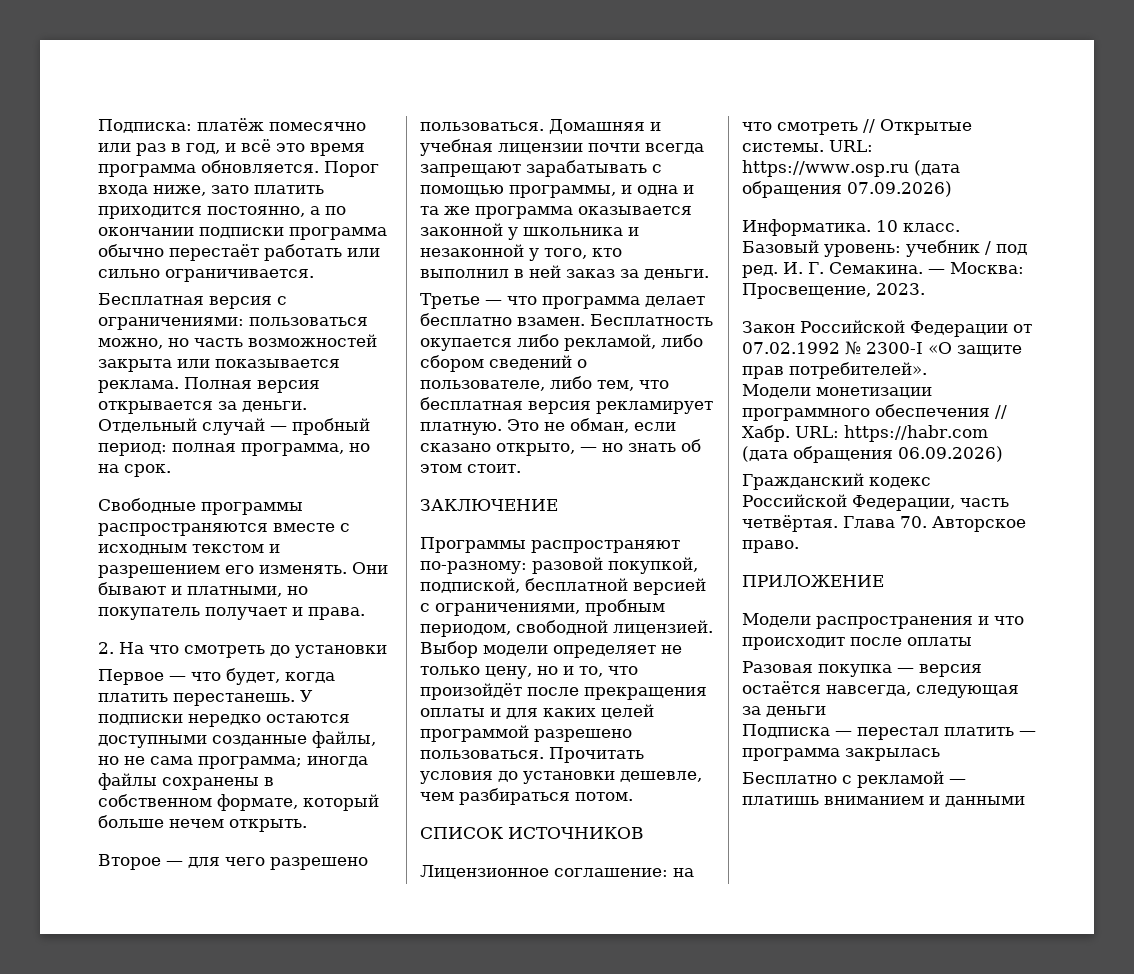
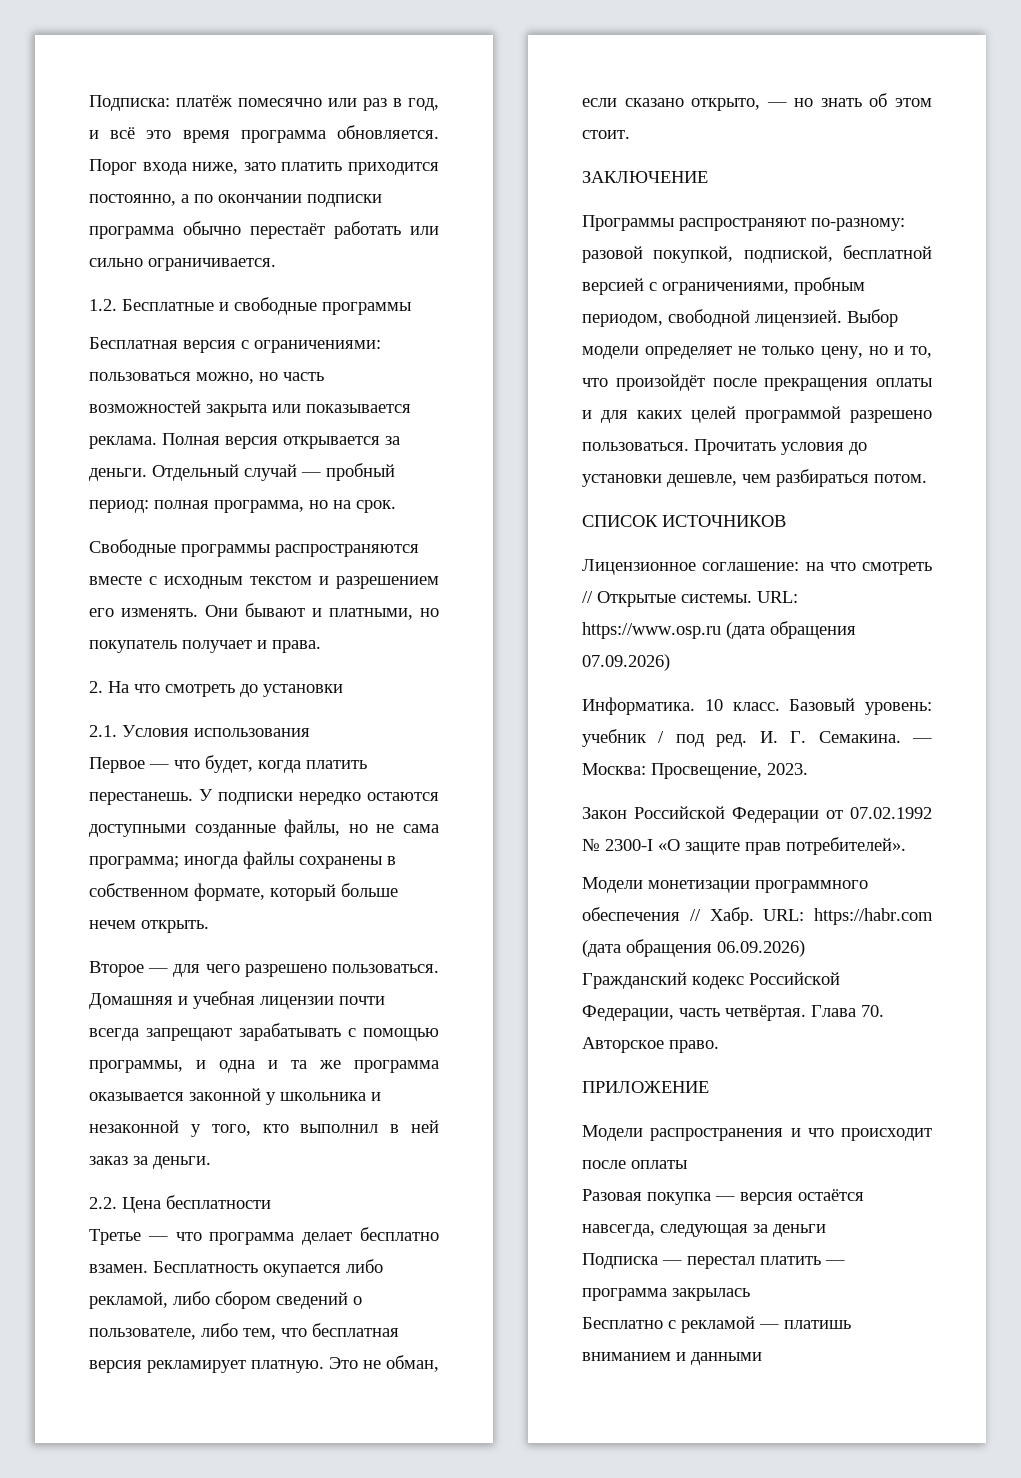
(314, 275) none -> [89,297,411,315] // 1.2. Бесплатные и свободные программы
(387, 651) none -> [89,725,310,737] // 2.1. Условия использования
(709, 274) none -> [89,1195,271,1213] // 2.2. Цена бесплатности

